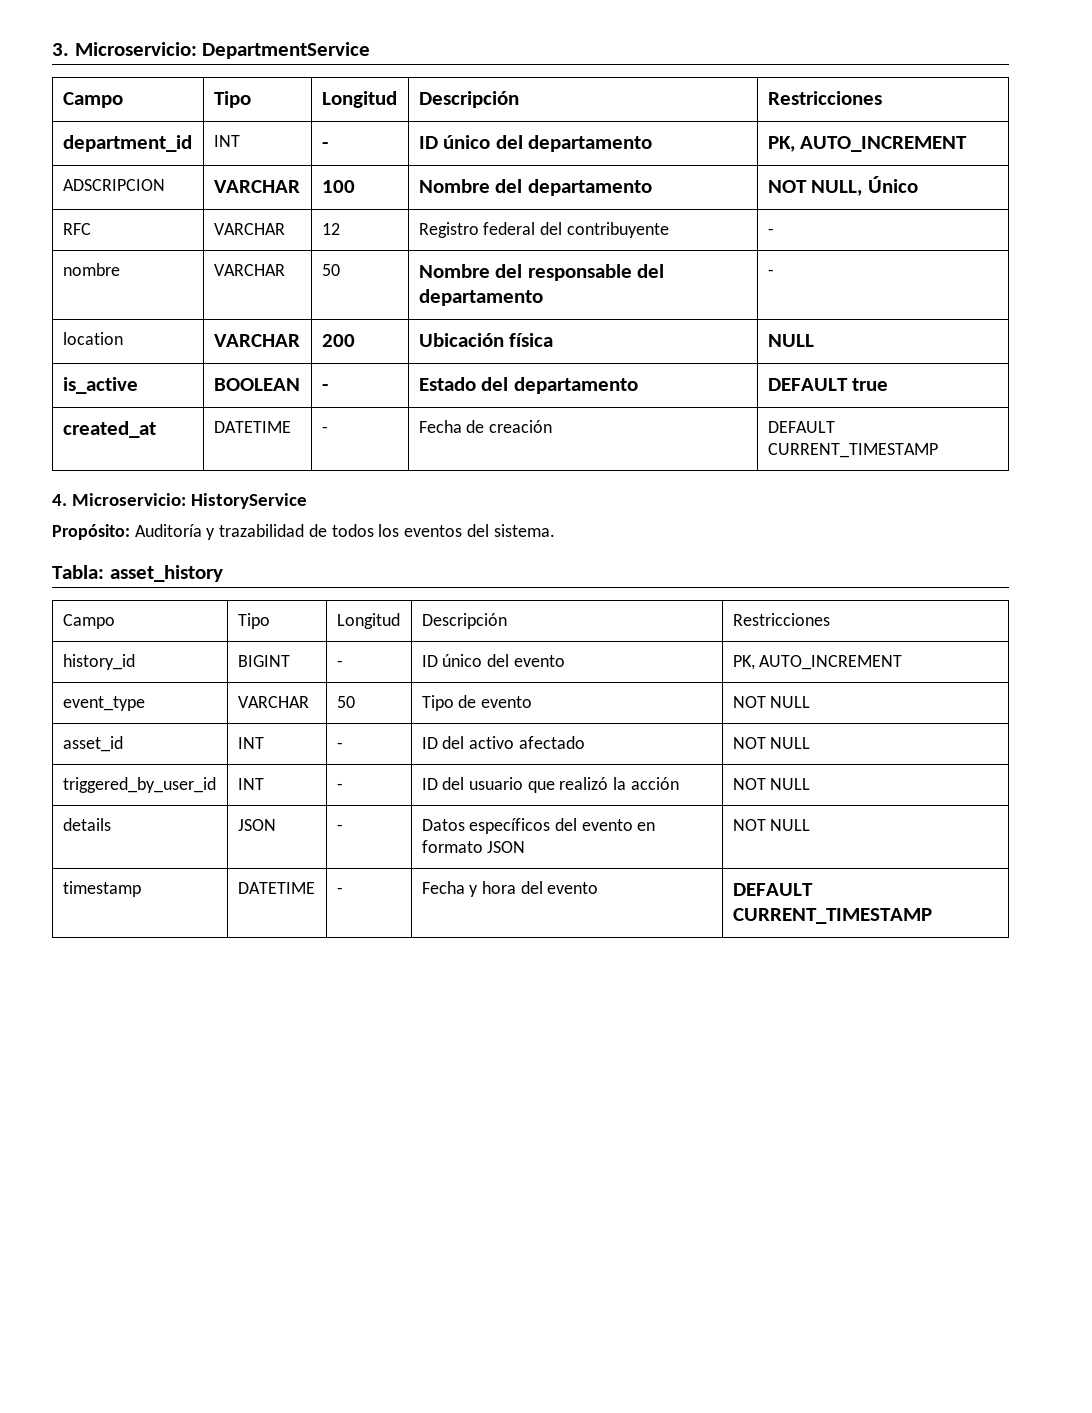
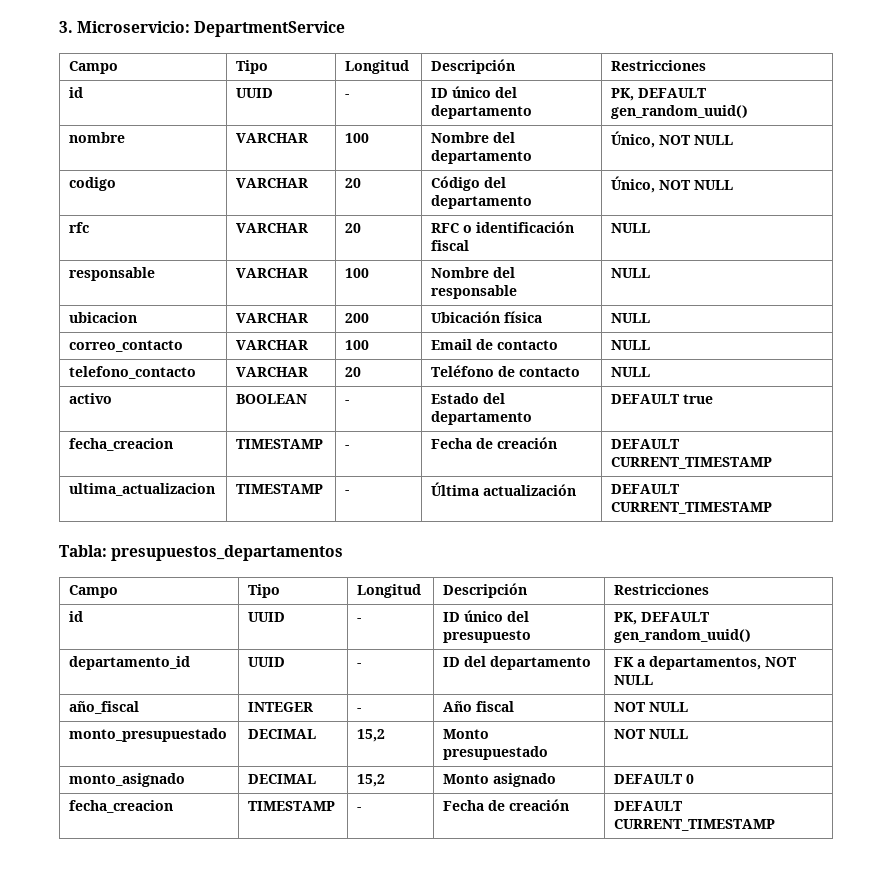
[62,135,192,152] [213,135,240,147] department_id | INT -> [69,87,84,98] [236,88,274,98] id | UUID
[800,136,968,152] [62,179,165,191] AUTO_INCREMENT // ADSCRIPCION -> [638,88,707,98] [611,105,749,119] [69,132,126,143] DEFAULT gen_random_uuid() // nombre
[767,176,918,196] [62,223,91,235] [213,223,285,235] [321,223,340,235] [418,222,669,238] [767,228,774,235] [62,263,120,276] [213,264,285,276] [321,264,340,276] NOT NULL, Único // RFC | VARCHAR | 12 | Registro federal del contribuyente | - // nombre | VARCHAR | 50 -> [611,131,734,148] [69,177,117,191] [236,178,309,188] [345,178,362,188] [431,176,507,191] [431,195,533,209] [611,176,734,193] [69,222,90,233] [236,223,309,233] [345,223,362,233] [431,221,575,233] [431,240,470,251] [611,223,651,233] [69,267,156,281] [236,268,309,278] [345,268,370,278] Único, NOT NULL // codigo | VARCHAR | 20 | Código del departamento | Único, NOT NULL // rfc | VARCHAR | 20 | RFC o identificación fiscal | NULL // responsable | VARCHAR | 100
[637,264,665,278] [418,289,543,306] [767,269,774,276] [62,332,123,345] del departamento | - // location -> [611,268,651,278] [69,312,138,323] | NULL // ubicacion
[62,377,138,394] is_active -> [69,340,184,352] [236,340,309,350] [345,340,370,350] [431,339,559,350] [611,340,651,350] [69,366,197,379] [236,367,309,377] [345,367,362,377] [431,365,581,377] [611,367,651,377] [69,393,113,404] correo_contacto | VARCHAR | 100 | Email de contacto | NULL // telefono_contacto | VARCHAR | 20 | Teléfono de contacto | NULL // activo
[62,421,156,438] [213,421,291,433] [321,426,328,433] [418,420,553,433] [767,421,835,433] [767,443,938,458] [52,493,308,509] [52,524,555,540] created_at | DATETIME | - | Fecha de creación | DEFAULT CURRENT_TIMESTAMP // 4. Microservicio: HistoryService // Propósito: Auditoría y trazabilidad de todos los eventos del sistema. -> [69,438,174,451] [236,439,324,449] [345,445,350,449] [431,437,558,449] [611,439,680,449] [611,457,773,469] [69,483,216,496] [236,484,324,494] [345,490,350,494] [431,482,577,496] [611,484,680,494] [611,502,773,514] fecha_creacion | TIMESTAMP | - | Fecha de creación | DEFAULT CURRENT_TIMESTAMP // ultima_actualizacion | TIMESTAMP | - | Última actualización | DEFAULT CURRENT_TIMESTAMP
[109,565,223,582] [62,614,115,629] [237,613,270,629] [336,613,400,629] [421,613,507,629] [732,613,830,626] [62,654,135,670] [237,655,290,667] [336,660,343,667] [421,654,565,667] [732,655,903,670] [62,696,145,711] [237,696,309,708] [336,696,355,708] [421,695,533,711] [732,696,811,708] [62,736,123,752] [237,737,264,749] [336,742,343,749] [421,736,585,749] [732,737,811,749] [62,777,216,793] [237,778,264,790] [336,783,343,790] [421,777,679,793] [732,778,811,790] [62,818,111,831] [237,819,276,831] [336,824,343,831] [421,818,656,834] [421,840,526,853] [732,819,811,831] [62,881,141,897] [237,882,315,894] [336,887,343,894] [421,881,599,897] asset_history // Campo | Tipo | Longitud | Descripción | Restricciones // history_id | BIGINT | - | ID único del evento | PK, AUTO_INCREMENT // event_type | VARCHAR | 50 | Tipo de evento | NOT NULL // asset_id | INT | - | ID del activo afectado | NOT NULL // triggered_by_user_id | INT | - | ID del usuario que realizó la acción | NOT NULL // details | JSON | - | Datos específicos del evento en formato JSON | NOT NULL // timestamp | DATETIME | - | Fecha y hora del evento -> [111,545,344,561] [69,585,119,598] [248,584,281,598] [357,584,422,598] [443,583,528,598] [614,584,710,595] [69,611,84,622] [248,612,286,622] [357,618,362,622] [443,610,530,622] [443,630,532,643] [614,612,710,625] [614,629,752,643] [69,656,191,670] [248,657,286,667] [357,663,362,667] [443,656,592,670] [614,656,797,670] [614,675,654,685] [69,701,140,714] [248,702,314,712] [357,708,362,712] [443,701,515,712] [614,702,689,712] [69,728,228,742] [248,729,317,739] [357,729,386,742] [443,729,490,739] [443,746,549,760] [614,729,689,739] [69,773,186,787] [248,774,317,784] [357,774,386,787] [443,773,557,787] [614,774,695,784] [69,800,174,813] [248,801,336,811] [357,807,362,811] [443,799,570,811] presupuestos_departamentos // Campo | Tipo | Longitud | Descripción | Restricciones // id | UUID | - | ID único del presupuesto | PK, DEFAULT gen_random_uuid() // departamento_id | UUID | - | ID del departamento | FK a departamentos, NOT NULL // año_fiscal | INTEGER | - | Año fiscal | NOT NULL // monto_presupuestado | DECIMAL | 15,2 | Monto presupuestado | NOT NULL // monto_asignado | DECIMAL | 15,2 | Monto asignado | DEFAULT 0 // fecha_creacion | TIMESTAMP | - | Fecha de creación

